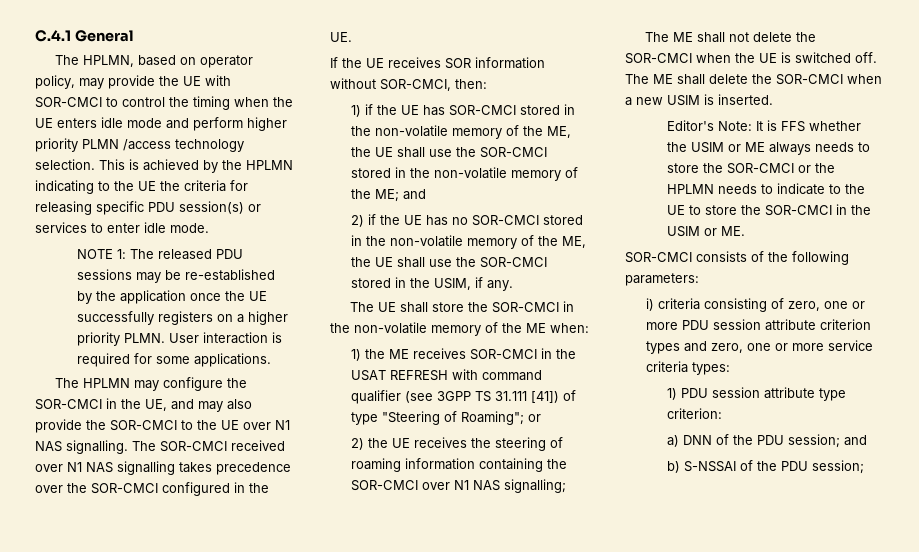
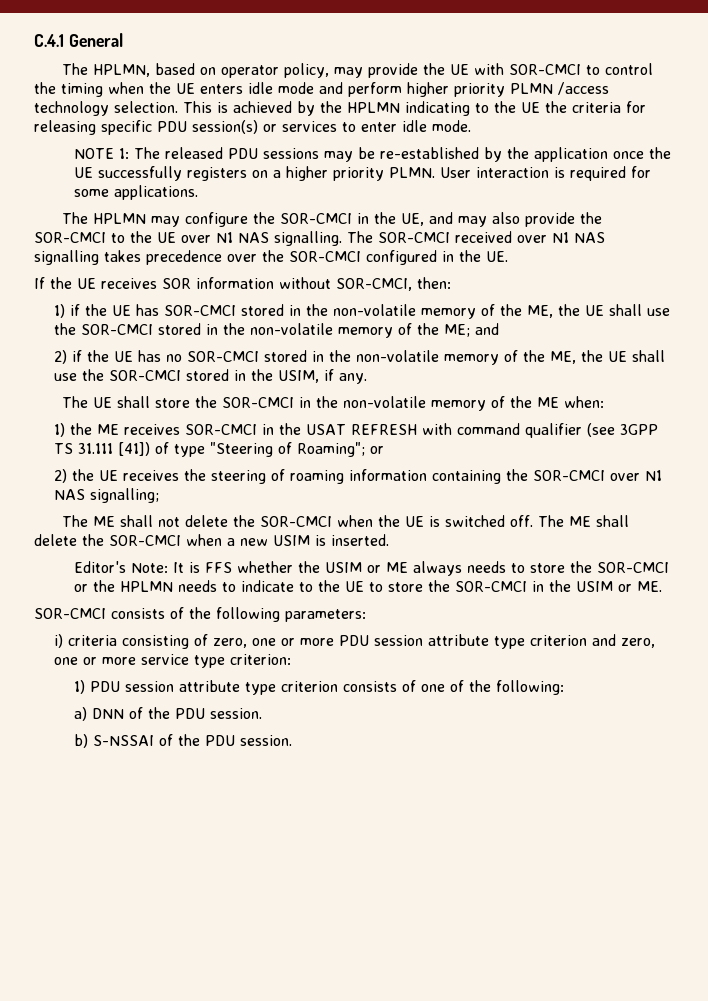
[820,319,872,330] [646,341,681,354] criterion types -> [493,635,587,649] type criterion
[646,361,731,375] criteria types: -> [193,654,291,668] type criterion:
[667,408,723,419] criterion: -> [280,680,564,695] criterion consists of one of the following:
[788,434,868,448] session; and -> [209,708,262,719] session.
[812,460,865,474] session; -> [239,735,292,746] session.

